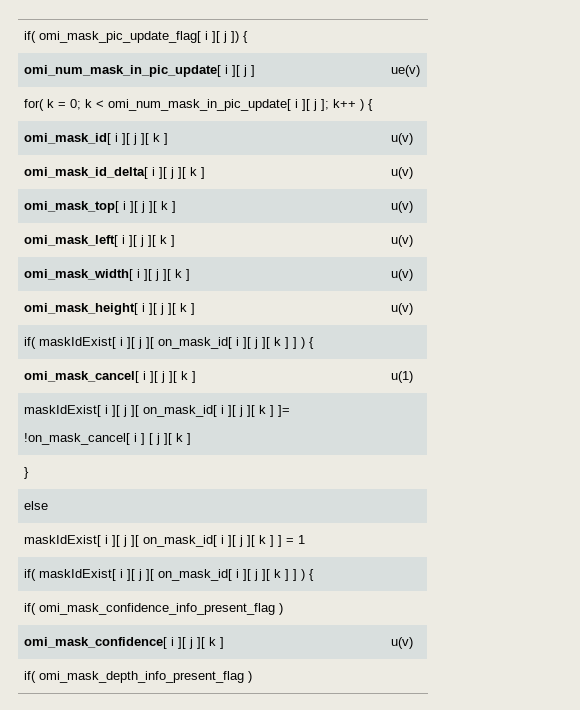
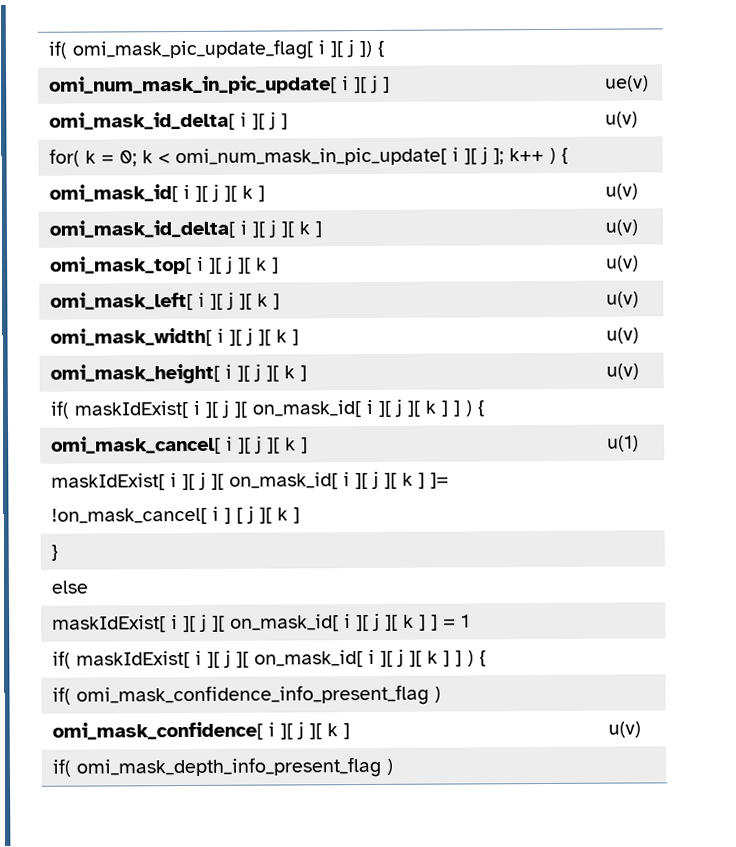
(420, 71) none -> [49,111,289,131] [605,111,639,128] // omi_mask_id_delta[ i ][ j ] | u(v)

